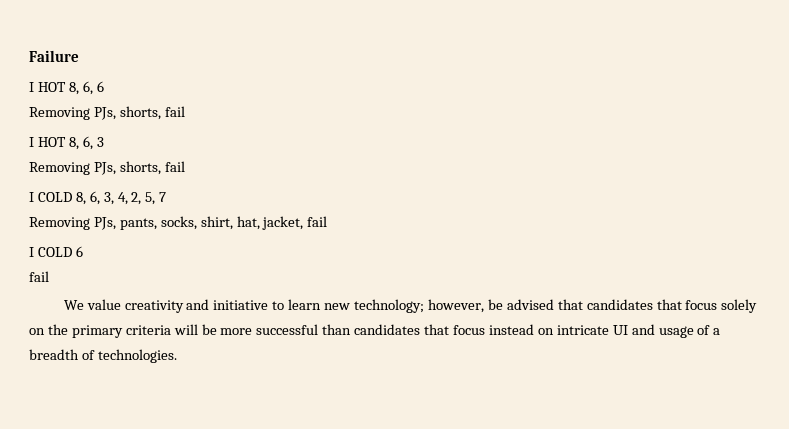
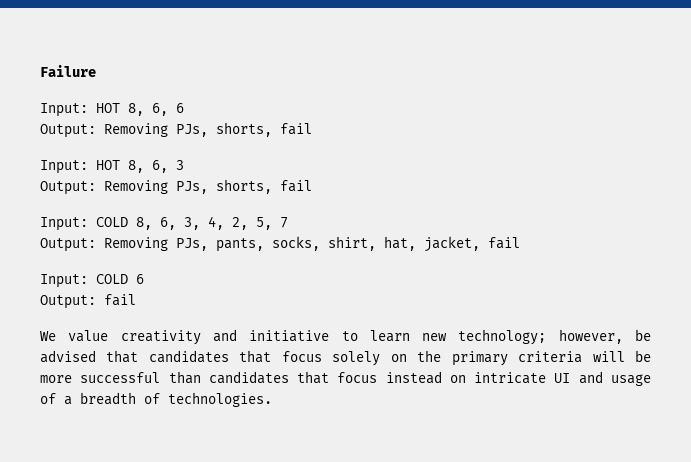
[29,82,34,92] I -> [40,103,88,117] Input:
[29,106,185,120] [29,137,34,147] Removing PJs, shorts, fail // I -> [40,122,312,138] [40,160,88,174] Output: Removing PJs, shorts, fail // Input:
[29,161,185,175] [29,192,34,202] Removing PJs, shorts, fail // I -> [40,179,312,195] [40,217,88,231] Output: Removing PJs, shorts, fail // Input:
(167, 197) none -> [40,238,96,252] Output:
[29,247,34,257] I -> [40,274,88,288] Input:
(83, 251) none -> [40,295,96,309] Output:

